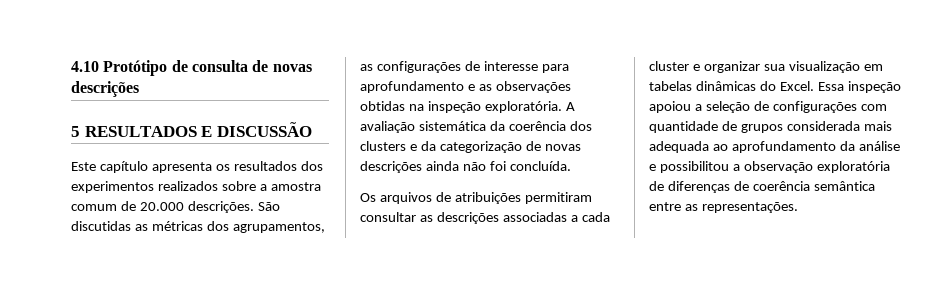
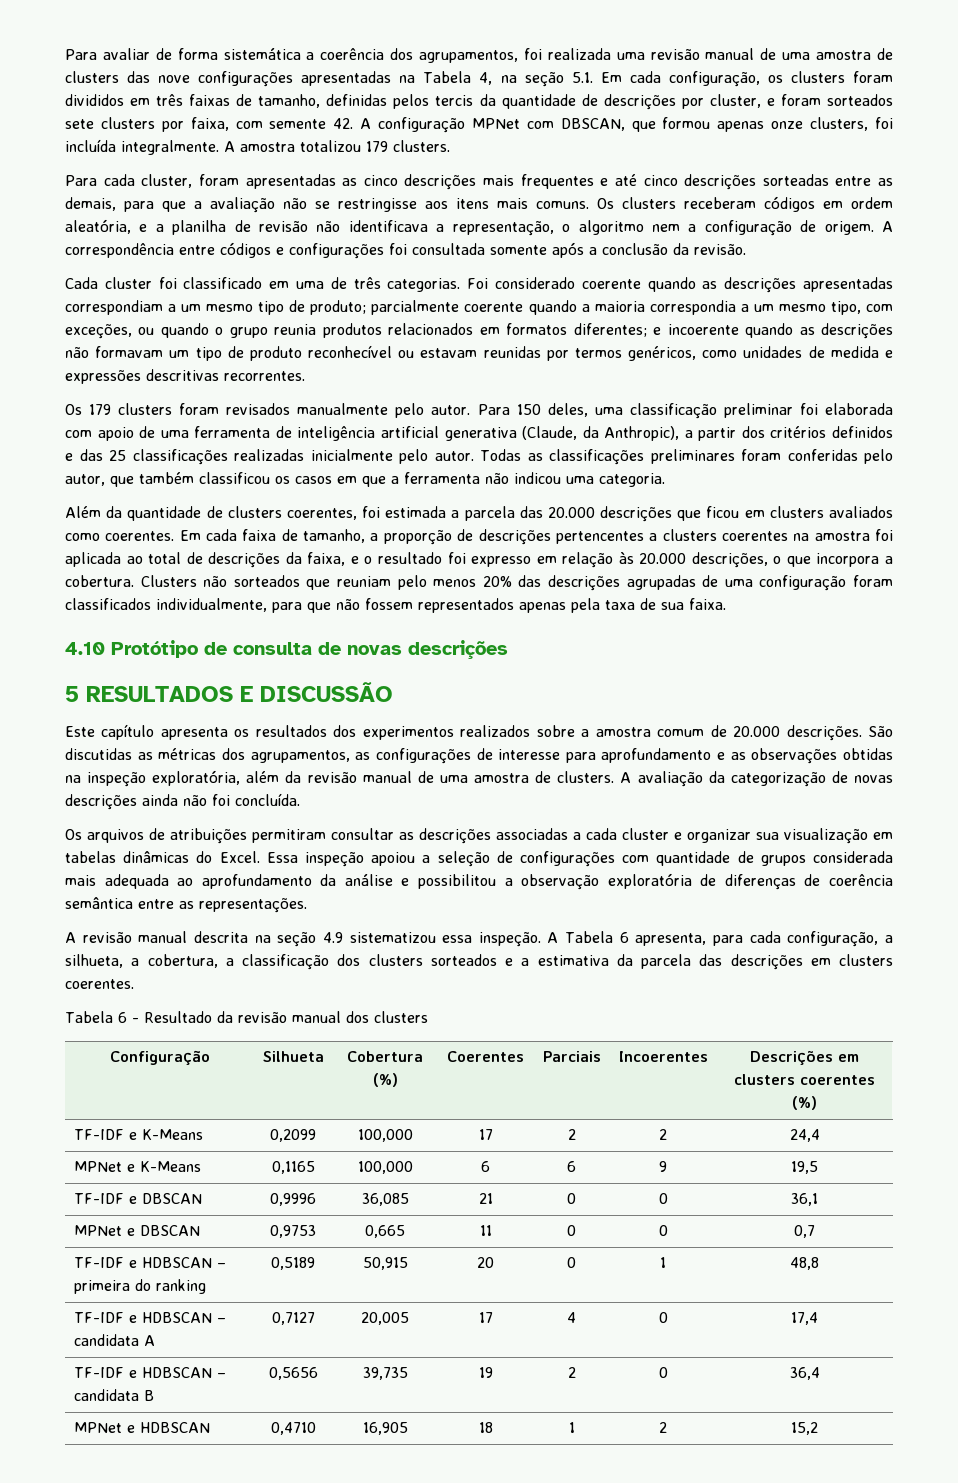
(71, 66) none -> [65,48,893,63] [65,71,893,87] [65,94,893,110] [65,117,893,133] [65,139,450,155] [65,174,893,190] [65,196,893,213] [65,219,893,236] [65,242,746,259] [65,277,893,293] [65,300,893,315] [65,323,893,339] [65,345,893,361] [65,369,305,384] [65,403,894,419] [65,426,893,441] [65,449,893,465] [65,472,665,487] [65,506,893,522] [65,529,894,545] [65,552,893,568] [65,575,894,591] [65,598,726,613] Para avaliar de forma sistemática a coerência dos agrupamentos, foi realizada uma revisão manual de uma amostra de clusters das nove configurações apresentadas na Tabela 4, na seção 5.1. Em cada configuração, os clusters foram divididos em três faixas de tamanho, definidas pelos tercis da quantidade de descrições por cluster, e foram sorteados sete clusters por faixa, com semente 42. A configuração MPNet com DBSCAN, que formou apenas onze clusters, foi incluída integralmente. A amostra totalizou 179 clusters. // Para cada cluster, foram apresentadas as cinco descrições mais frequentes e até cinco descrições sorteadas entre as demais, para que a avaliação não se restringisse aos itens mais comuns. Os clusters receberam códigos em ordem aleatória, e a planilha de revisão não identificava a representação, o algoritmo nem a configuração de origem. A correspondência entre códigos e configurações foi consultada somente após a conclusão da revisão. // Cada cluster foi classificado em uma de três categorias. Foi considerado coerente quando as descrições apresentadas correspondiam a um mesmo tipo de produto; parcialmente coerente quando a maioria correspondia a um mesmo tipo, com exceções, ou quando o grupo reunia produtos relacionados em formatos diferentes; e incoerente quando as descrições não formavam um tipo de produto reconhecível ou estavam reunidas por termos genéricos, como unidades de medida e expressões descritivas recorrentes. // Os 179 clusters foram revisados manualmente pelo autor. Para 150 deles, uma classificação preliminar foi elaborada com apoio de uma ferramenta de inteligência artificial generativa (Claude, da Anthropic), a partir dos critérios definidos e das 25 classificações realizadas inicialmente pelo autor. Todas as classificações preliminares foram conferidas pelo autor, que também classificou os casos em que a ferramenta não indicou uma categoria. // Além da quantidade de clusters coerentes, foi estimada a parcela das 20.000 descrições que ficou em clusters avaliados como coerentes. Em cada faixa de tamanho, a proporção de descrições pertencentes a clusters coerentes na amostra foi aplicada ao total de descrições da faixa, e o resultado foi expresso em relação às 20.000 descrições, o que incorpora a cobertura. Clusters não sorteados que reuniam pelo menos 20% das descrições agrupadas de uma configuração foram classificados individualmente, para que não fossem representados apenas pela taxa de sua faixa. //
[484,101,575,113] [360,121,592,133] [360,141,417,151] exploratória. A avaliação sistemática da coerência dos clusters e -> [152,770,703,787] exploratória, além da revisão manual de uma amostra de clusters. A avaliação
(798, 207) none -> [65,931,893,947] [65,954,893,970] [65,979,134,989] [65,1011,428,1023] [109,1050,210,1065] [262,1051,324,1062] [347,1051,423,1062] [372,1073,398,1087] [447,1051,524,1062] [542,1051,601,1062] [618,1051,708,1062] [750,1050,859,1065] [734,1074,875,1085] [792,1096,817,1110] [73,1129,203,1140] [270,1129,316,1142] [357,1129,413,1142] [478,1129,493,1140] [567,1129,576,1140] [659,1129,667,1140] [789,1129,820,1142] [73,1161,201,1172] [271,1161,315,1174] [357,1161,413,1174] [481,1161,490,1172] [567,1161,576,1172] [659,1161,667,1172] [791,1161,818,1174] [73,1193,202,1204] [270,1193,316,1206] [361,1193,409,1206] [478,1193,493,1204] [567,1193,576,1204] [658,1193,668,1204] [791,1193,818,1206] [73,1225,200,1236] [270,1225,316,1238] [365,1225,405,1238] [479,1225,492,1236] [567,1225,576,1236] [658,1225,668,1236] [794,1225,815,1238] [73,1257,226,1268] [73,1279,206,1294] [271,1257,315,1270] [362,1257,408,1270] [477,1257,494,1268] [567,1257,576,1268] [660,1257,666,1268] [790,1257,819,1270] [73,1312,226,1323] [73,1334,155,1346] [271,1312,315,1325] [361,1312,409,1325] [478,1312,493,1323] [567,1312,576,1323] [658,1312,668,1323] [791,1312,818,1325] [73,1367,226,1378] [73,1389,154,1401] [268,1367,318,1380] [362,1367,408,1380] [478,1367,493,1378] [567,1367,576,1378] [658,1367,668,1378] [789,1367,820,1380] [73,1422,210,1433] [270,1422,316,1435] [362,1422,408,1435] [478,1422,493,1433] [568,1422,575,1433] [659,1422,667,1433] [791,1422,818,1435] // A revisão manual descrita na seção 4.9 sistematizou essa inspeção. A Tabela 6 apresenta, para cada configuração, a silhueta, a cobertura, a classificação dos clusters sorteados e a estimativa da parcela das descrições em clusters coerentes. // Tabela 6 - Resultado da revisão manual dos clusters // Configuração | Silhueta | Cobertura (%) | Coerentes | Parciais | Incoerentes | Descrições em clusters coerentes (%) // TF-IDF e K-Means | 0,2099 | 100,000 | 17 | 2 | 2 | 24,4 // MPNet e K-Means | 0,1165 | 100,000 | 6 | 6 | 9 | 19,5 // TF-IDF e DBSCAN | 0,9996 | 36,085 | 21 | 0 | 0 | 36,1 // MPNet e DBSCAN | 0,9753 | 0,665 | 11 | 0 | 0 | 0,7 // TF-IDF e HDBSCAN – primeira do ranking | 0,5189 | 50,915 | 20 | 0 | 1 | 48,8 // TF-IDF e HDBSCAN – candidata A | 0,7127 | 20,005 | 17 | 4 | 0 | 17,4 // TF-IDF e HDBSCAN – candidata B | 0,5656 | 39,735 | 19 | 2 | 0 | 36,4 // MPNet e HDBSCAN | 0,4710 | 16,905 | 18 | 1 | 2 | 15,2

